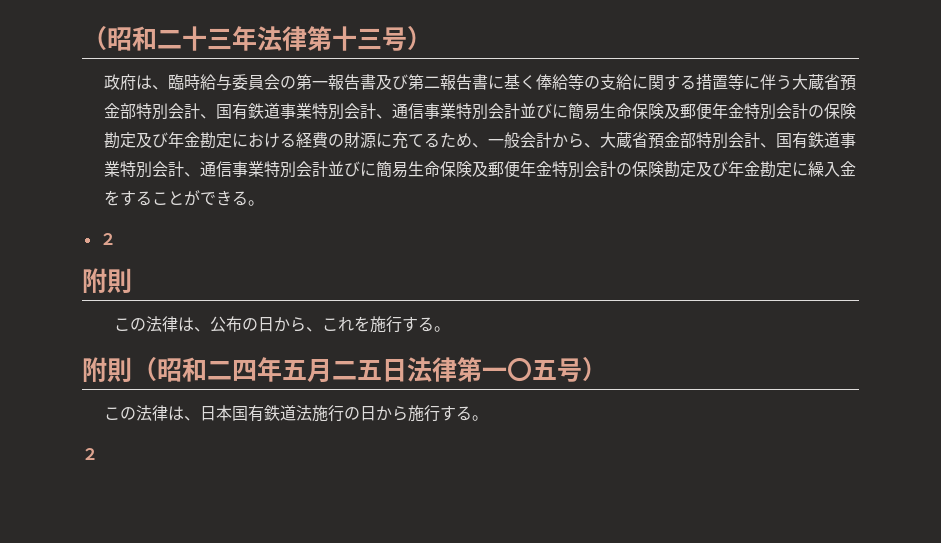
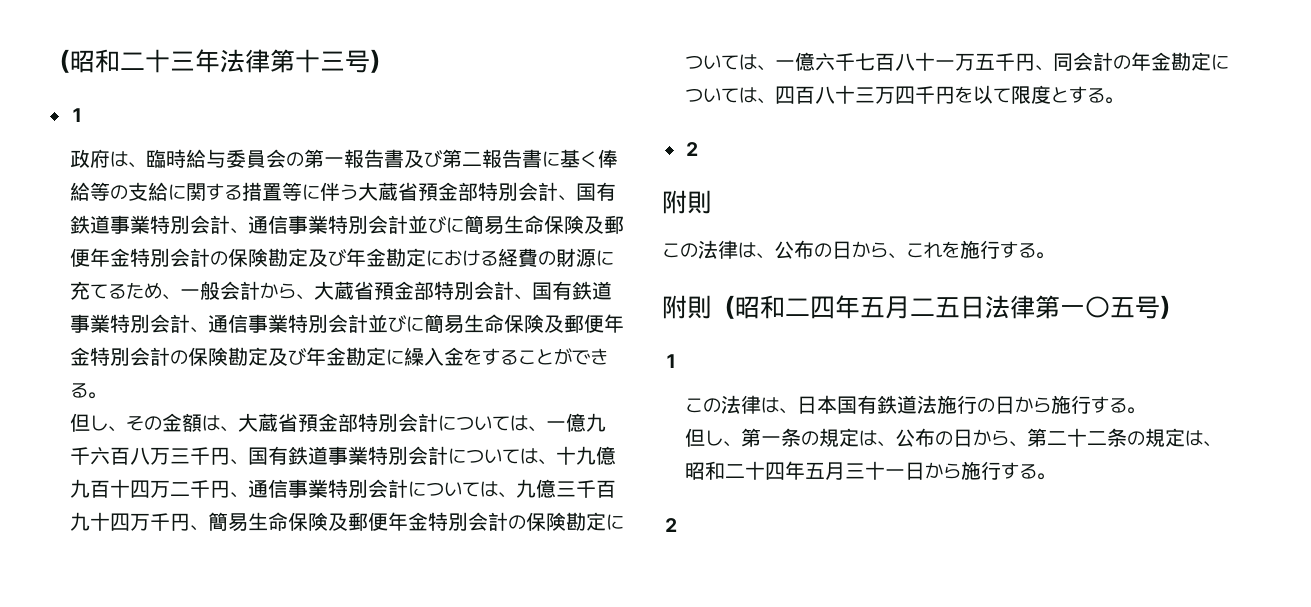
(432, 38) none -> [68,108,87,122] // １
(264, 203) none -> [70,413,607,432] [70,446,617,465] [70,479,617,498] [70,512,625,532] [685,52,1230,71] [685,85,1124,104] // 但し、その金額は、大蔵省預金部特別会計については、一億九千六百八万三千円、国有鉄道事業特別会計については、十九億九百十四万二千円、通信事業特別会計については、九億三千百九十四万千円、簡易生命保険及郵便年金特別会計の保険勘定については、一億六千七百八十一万五千円、同会計の年金勘定については、四百八十三万四千円を以て限度とする。
(607, 369) none -> [662,354,680,368] // １
(488, 418) none -> [685,428,1222,447] [685,461,1056,480] // 但し、第一条の規定は、公布の日から、第二十二条の規定は、昭和二十四年五月三十一日から施行する。

